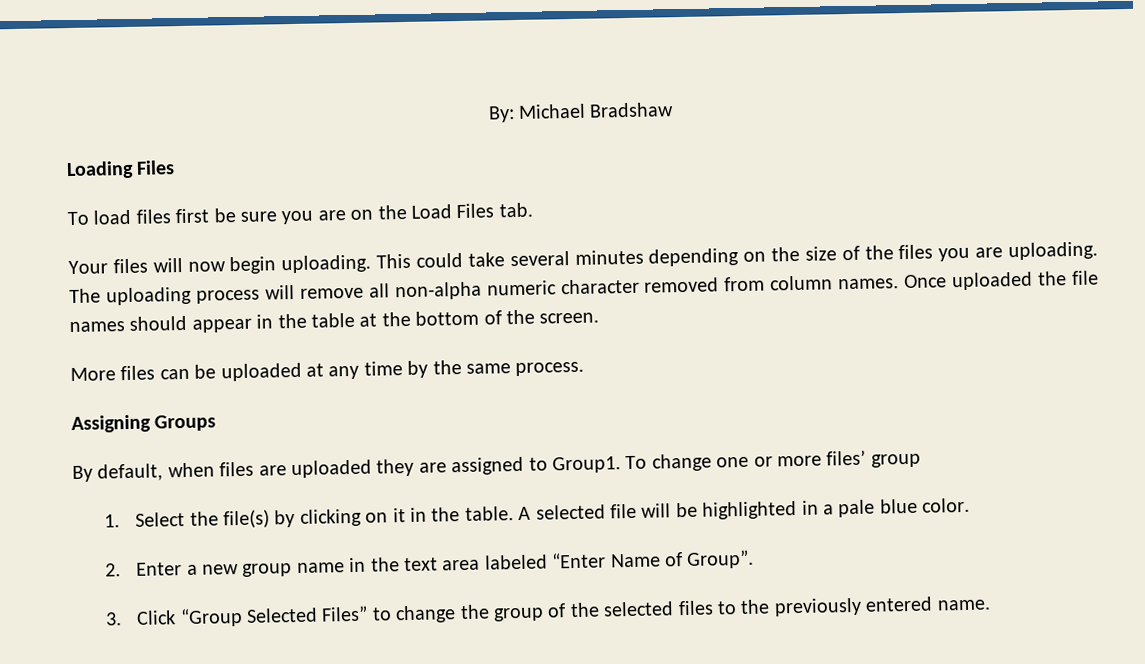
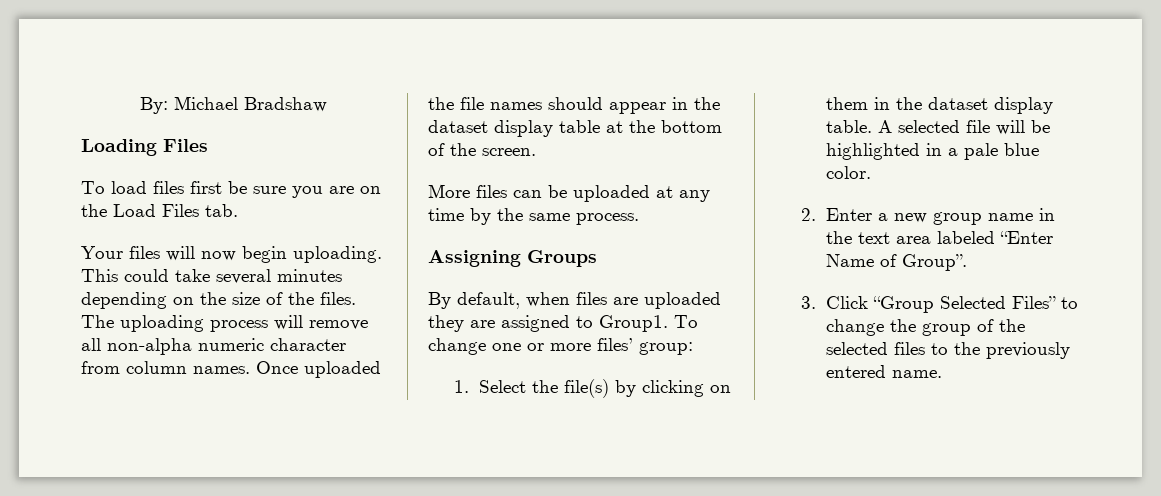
[898,241,1099,262] files you are uploading. -> [320,292,356,305] files.
[644,277,720,293] removed -> (346, 344) none
(307, 321) none -> [428,120,553,137] dataset display
[870,453,921,468] group -> [639,342,693,355] group:
[392,507,461,523] it in the -> [826,97,1054,114] them in the dataset display

